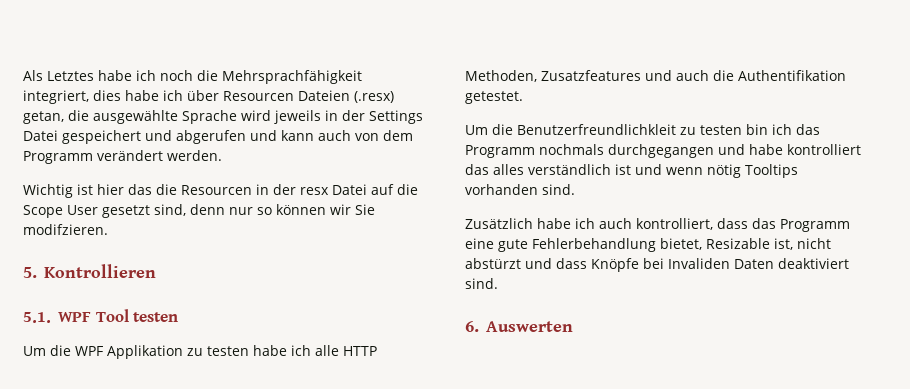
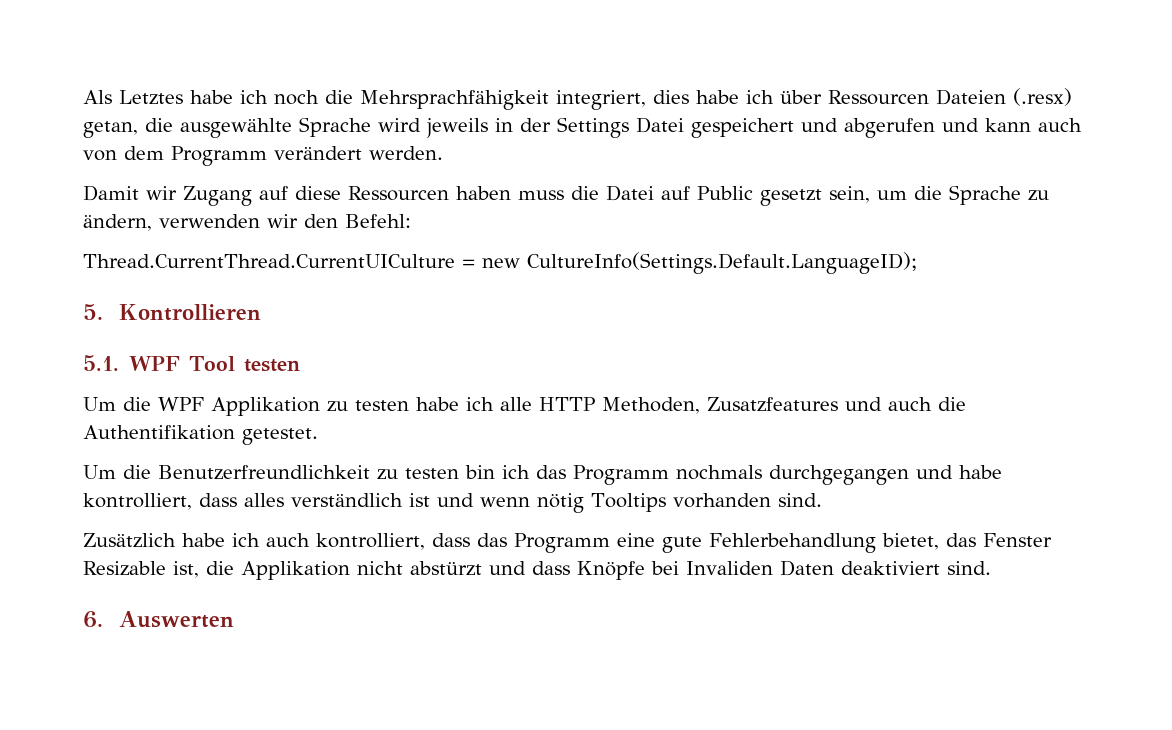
[223,91,294,101] Resourcen -> [828,90,929,105] Ressourcen
[23,184,418,198] [23,204,375,218] [23,224,108,235] Wichtig ist hier das die Resourcen in der resx Datei auf die Scope User gesetzt sind, denn nur so können wir Sie modifzieren. -> [83,185,1049,206] [83,214,411,231] [83,252,917,274] Damit wir Zugang auf diese Ressourcen haben muss die Datei auf Public gesetzt sein, um die Sprache zu ändern, verwenden wir den Befehl: // Thread.CurrentThread.CurrentUICulture = new CultureInfo(Settings.Default.LanguageID);
[517,124,676,135] Benutzerfreundlichkleit -> [158,465,370,480] Benutzerfreundlichkeit
[787,144,861,155] [465,164,489,175] kontrolliert das -> [83,493,237,510] kontrolliert, dass
[706,238,793,250] Resizable ist, -> [946,533,1052,547] [83,561,350,580] das Fenster Resizable ist, die Applikation

